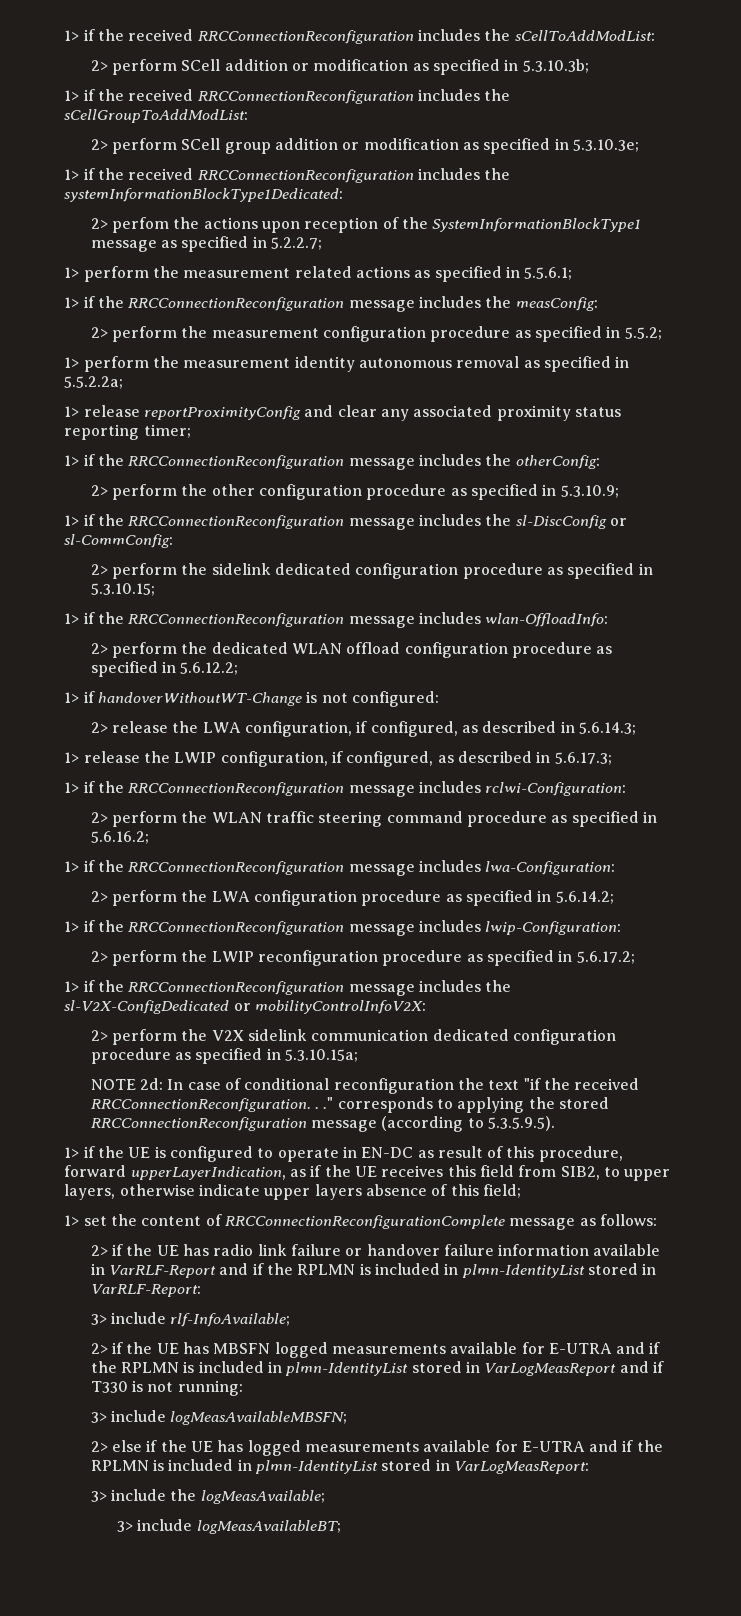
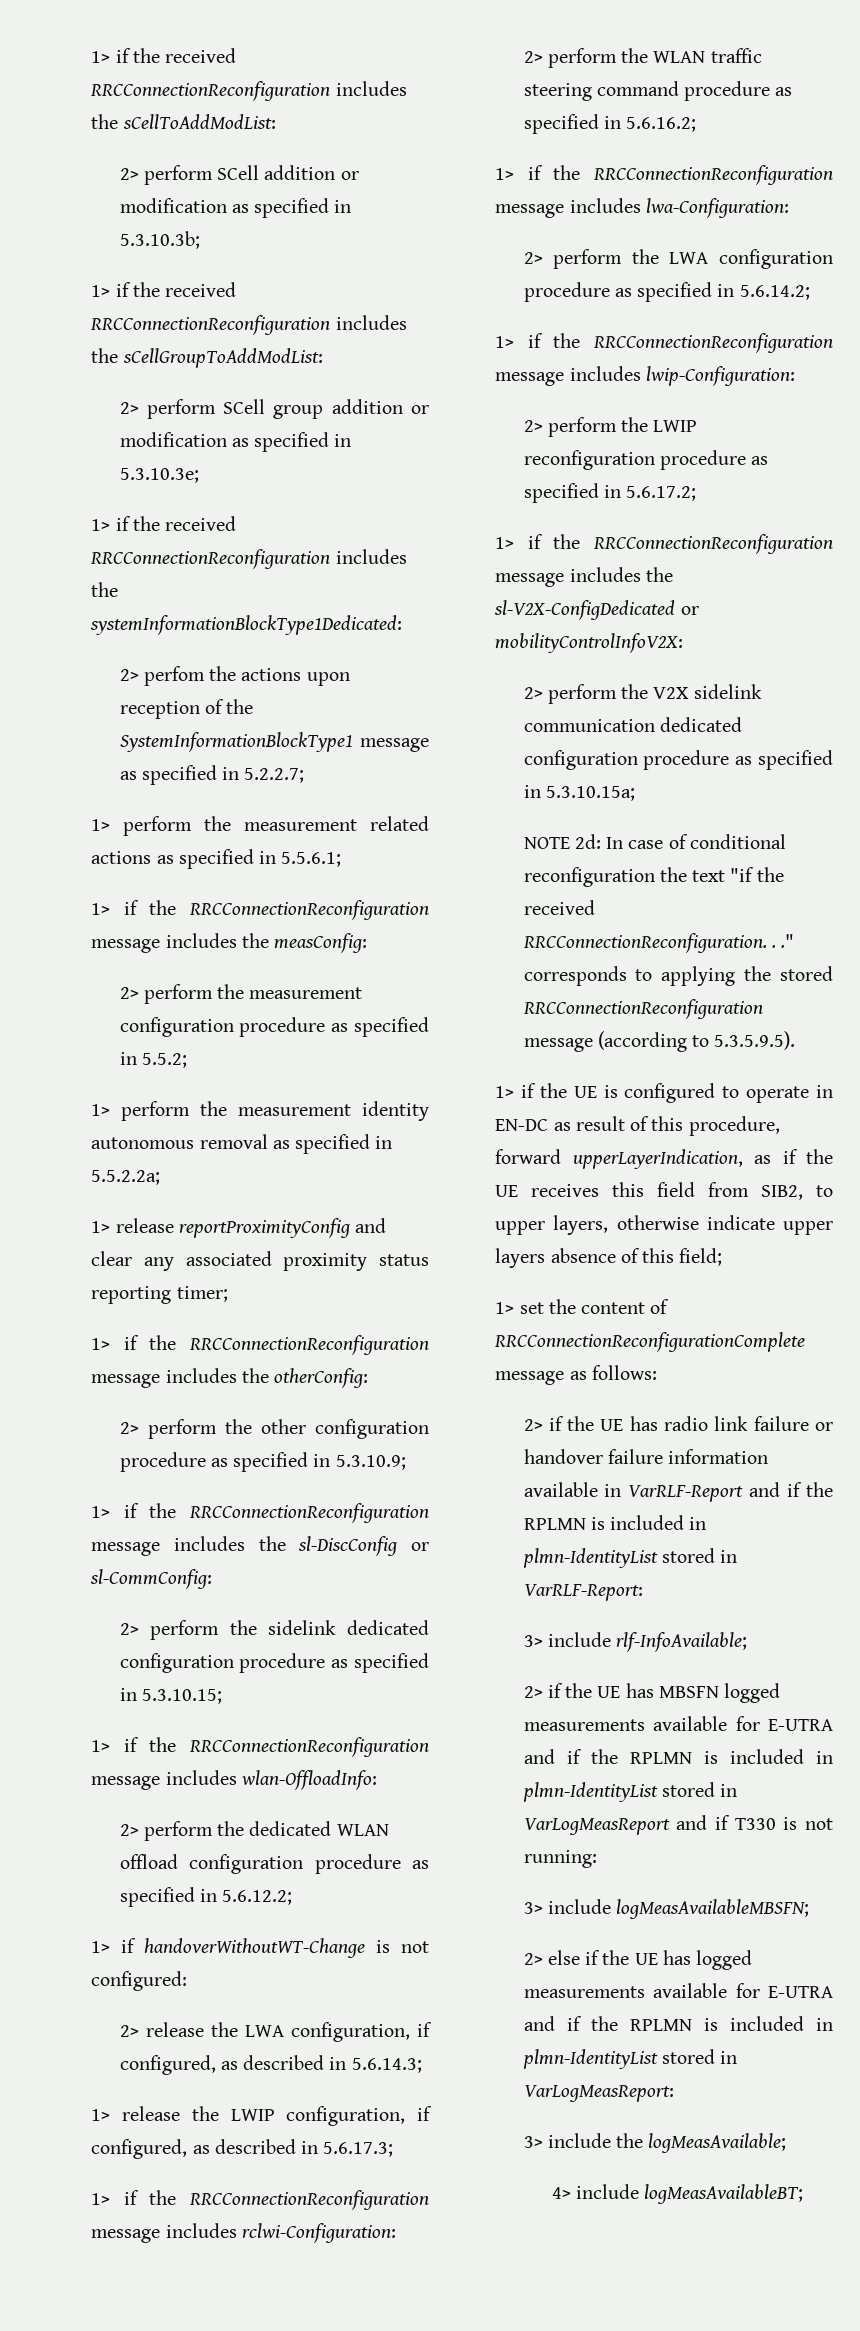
[116,1521,133,1532] 3> -> [551,2187,571,2199] 4>

